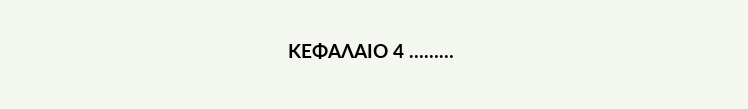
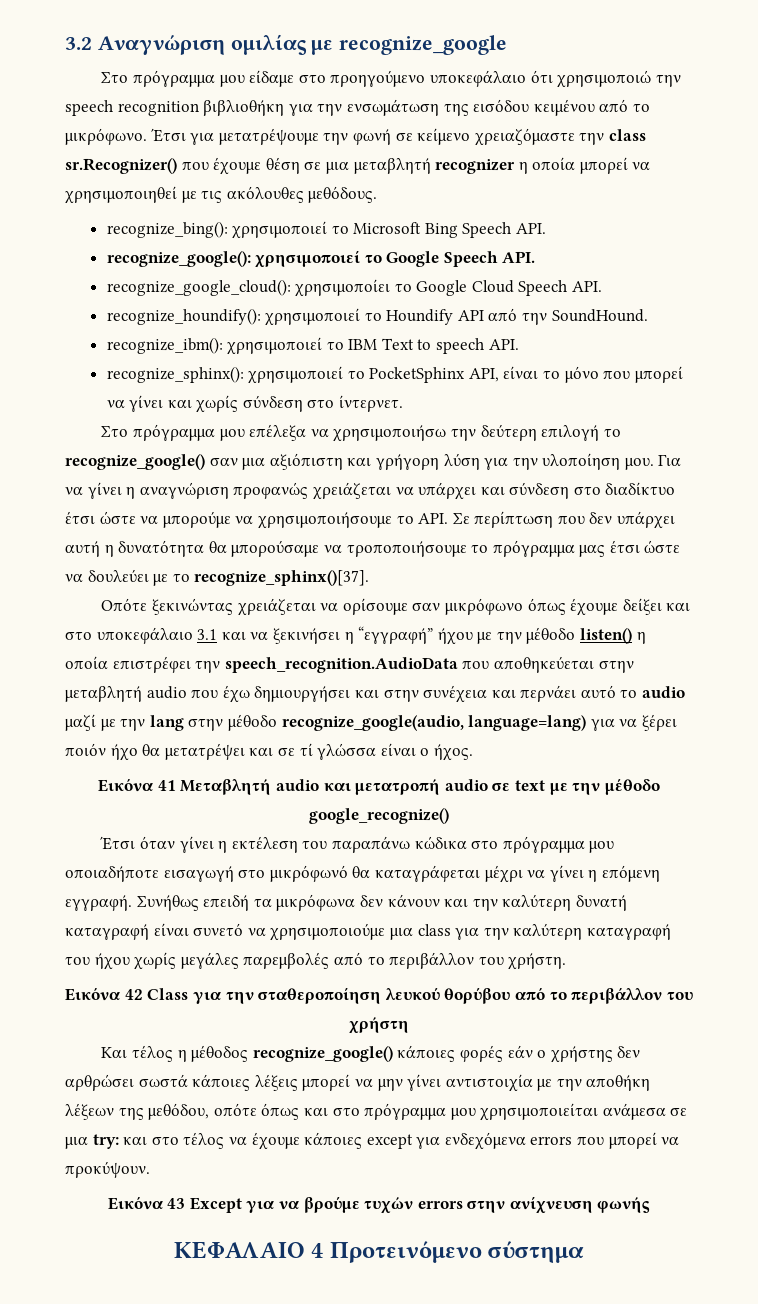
[287,43,455,59] ΚΕΦΑΛΑΙΟ 4 ……… -> [65,34,508,55] [101,70,681,88] [65,99,650,116] [65,128,646,146] [65,157,651,175] [65,186,378,204] [106,221,547,239] [106,250,536,268] [106,279,603,297] [106,308,648,326] [106,337,519,355] [106,366,683,384] [106,395,404,413] [101,424,621,442] [65,453,682,470] [65,482,676,500] [65,511,676,529] [65,540,681,557] [65,569,370,586] [101,598,691,616] [65,626,646,645] [65,656,634,673] [65,685,686,703] [65,714,677,731] [65,743,473,761] [98,778,660,795] [309,808,449,824] [100,836,615,853] [65,865,660,883] [65,894,627,911] [65,923,671,941] [65,952,567,970] [65,987,693,1004] [349,1017,409,1034] [101,1045,641,1063] [65,1074,651,1092] [65,1103,688,1121] [65,1132,680,1150] [65,1161,150,1178] [107,1196,651,1214] [173,1241,585,1263] 3.2 Αναγνώριση ομιλίας με recognize_google // Στο πρόγραμμα μου είδαμε στο προηγούμενο υποκεφάλαιο ότι χρησιμοποιώ την speech recognition βιβλιοθήκη για την ενσωμάτωση της εισόδου κειμένου από το μικρόφωνο. Έτσι για μετατρέψουμε την φωνή σε κείμενο χρειαζόμαστε την class sr.Recognizer() που έχουμε θέση σε μια μεταβλητή recognizer η οποία μπορεί να χρησιμοποιηθεί με τις ακόλουθες μεθόδους. // recognize_bing(): χρησιμοποιεί το Microsoft Bing Speech API. // recognize_google(): χρησιμοποιεί το Google Speech API. // recognize_google_cloud(): χρησιμοποίει το Google Cloud Speech API. // recognize_houndify(): χρησιμοποιεί το Houndify API από την SoundHound. // recognize_ibm(): χρησιμοποιεί το IBM Text to speech API. // recognize_sphinx(): χρησιμοποιεί το PocketSphinx API, είναι το μόνο που μπορεί να γίνει και χωρίς σύνδεση στο ίντερνετ. // Στο πρόγραμμα μου επέλεξα να χρησιμοποιήσω την δεύτερη επιλογή το recognize_google() σαν μια αξιόπιστη και γρήγορη λύση για την υλοποίηση μου. Για να γίνει η αναγνώριση προφανώς χρειάζεται να υπάρχει και σύνδεση στο διαδίκτυο έτσι ώστε να μπορούμε να χρησιμοποιήσουμε το API. Σε περίπτωση που δεν υπάρχει αυτή η δυνατότητα θα μπορούσαμε να τροποποιήσουμε το πρόγραμμα μας έτσι ώστε να δουλεύει με το recognize_sphinx()[37]. // Οπότε ξεκινώντας χρειάζεται να ορίσουμε σαν μικρόφωνο όπως έχουμε δείξει και στο υποκεφάλαιο 3.1 και να ξεκινήσει η “εγγραφή” ήχου με την μέθοδο listen() η οποία επιστρέφει την speech_recognition.AudioData που αποθηκεύεται στην μεταβλητή audio που έχω δημιουργήσει και στην συνέχεια και περνάει αυτό το audio μαζί με την lang στην μέθοδο recognize_google(audio, language=lang) για να ξέρει ποιόν ήχο θα μετατρέψει και σε τί γλώσσα είναι ο ήχος. // Εικόνα 41 Μεταβλητή audio και μετατροπή audio σε text με την μέθοδο google_recognize() // Έτσι όταν γίνει η εκτέλεση του παραπάνω κώδικα στο πρόγραμμα μου οποιαδήποτε εισαγωγή στο μικρόφωνό θα καταγράφεται μέχρι να γίνει η επόμενη εγγραφή. Συνήθως επειδή τα μικρόφωνα δεν κάνουν και την καλύτερη δυνατή καταγραφή είναι συνετό να χρησιμοποιούμε μια class για την καλύτερη καταγραφή του ήχου χωρίς μεγάλες παρεμβολές από το περιβάλλον του χρήστη. // Εικόνα 42 Class για την σταθεροποίηση λευκού θορύβου από το περιβάλλον του χρήστη // Και τέλος η μέθοδος recognize_google() κάποιες φορές εάν ο χρήστης δεν αρθρώσει σωστά κάποιες λέξεις μπορεί να μην γίνει αντιστοιχία με την αποθήκη λέξεων της μεθόδου, οπότε όπως και στο πρόγραμμα μου χρησιμοποιείται ανάμεσα σε μια try: και στο τέλος να έχουμε κάποιες except για ενδεχόμενα errors που μπορεί να προκύψουν. // Εικόνα 43 Except για να βρούμε τυχών errors στην ανίχνευση φωνής // ΚΕΦΑΛΑΙΟ 4 Προτεινόμενο σύστημα

